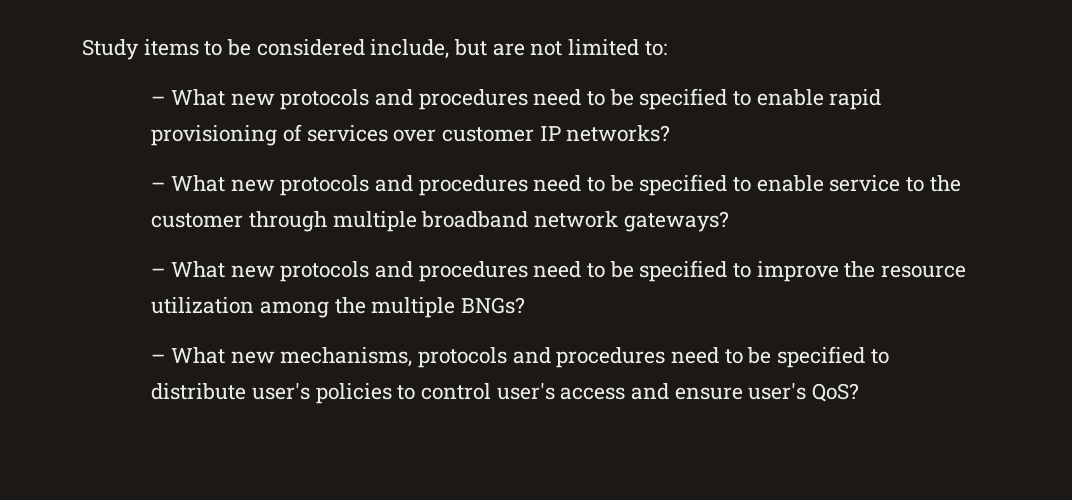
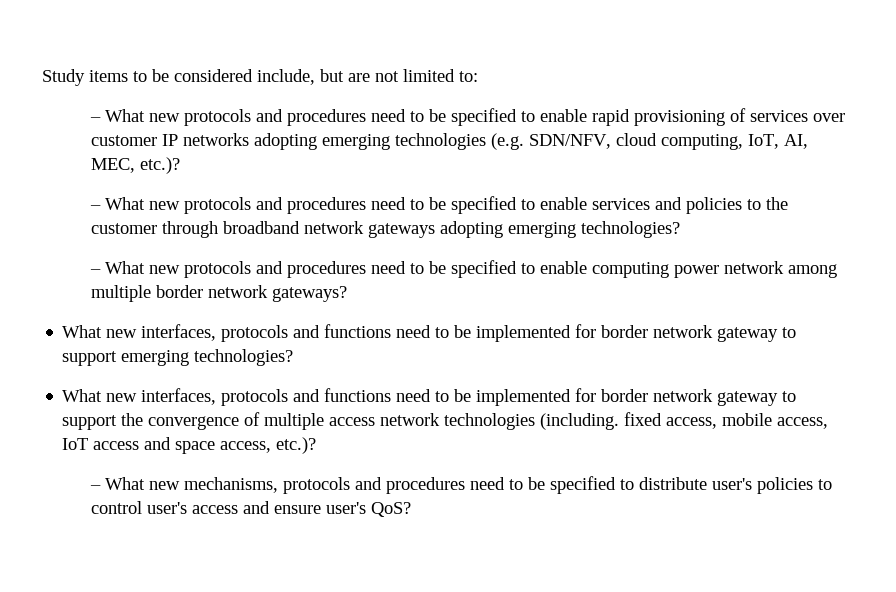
[566,125,671,142] networks? -> [183,133,809,150] [91,157,181,174] networks adopting emerging technologies (e.g. SDN/NFV, cloud computing, IoT, AI, MEC, etc.)?
[829,175,901,192] service -> [592,197,743,214] services and policies
[332,211,417,232] multiple -> (219, 229) none
[623,211,729,232] gateways? -> [368,221,681,238] gateways adopting emerging technologies?
[756,261,967,282] [151,297,526,318] improve the resource utilization among the multiple BNGs? -> [540,261,838,278] [91,285,348,302] [62,324,797,342] [62,349,294,366] [62,388,797,406] [62,412,829,430] [62,437,317,454] enable computing power network among multiple border network gateways? // What new interfaces, protocols and functions need to be implemented for border network gateway to support emerging technologies? // What new interfaces, protocols and functions need to be implemented for border network gateway to support the convergence of multiple access network technologies (including. fixed access, mobile access, IoT access and space access, etc.)?

